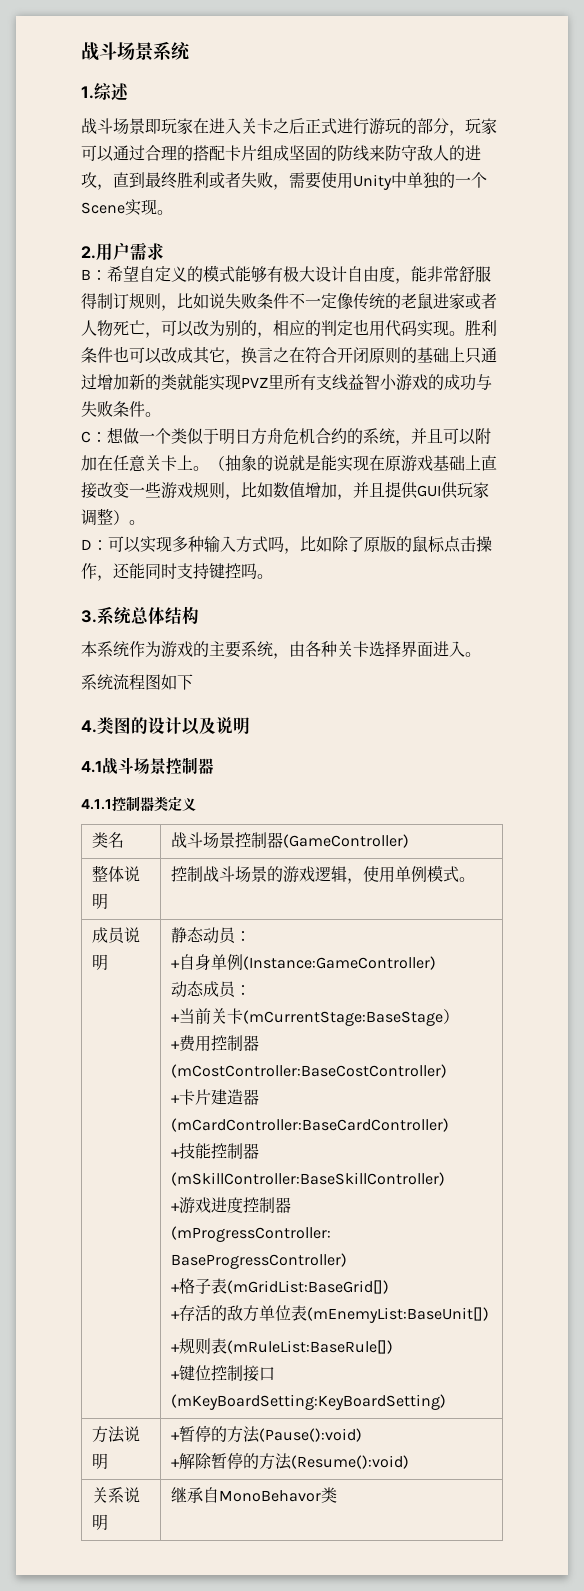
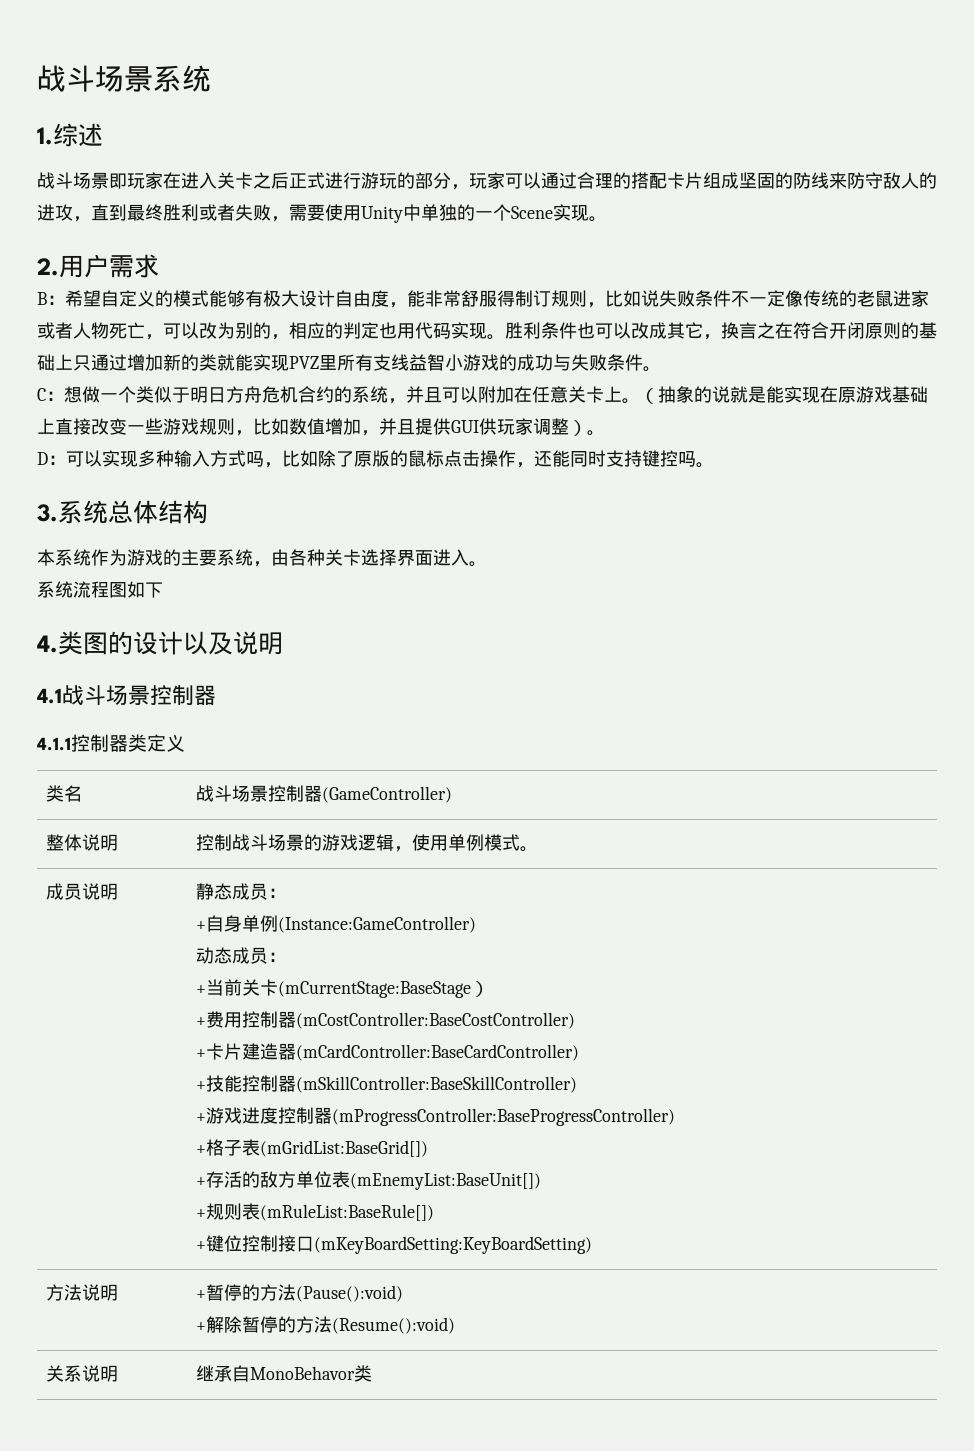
[202,927,219,944] 动 -> [232,883,251,900] 成

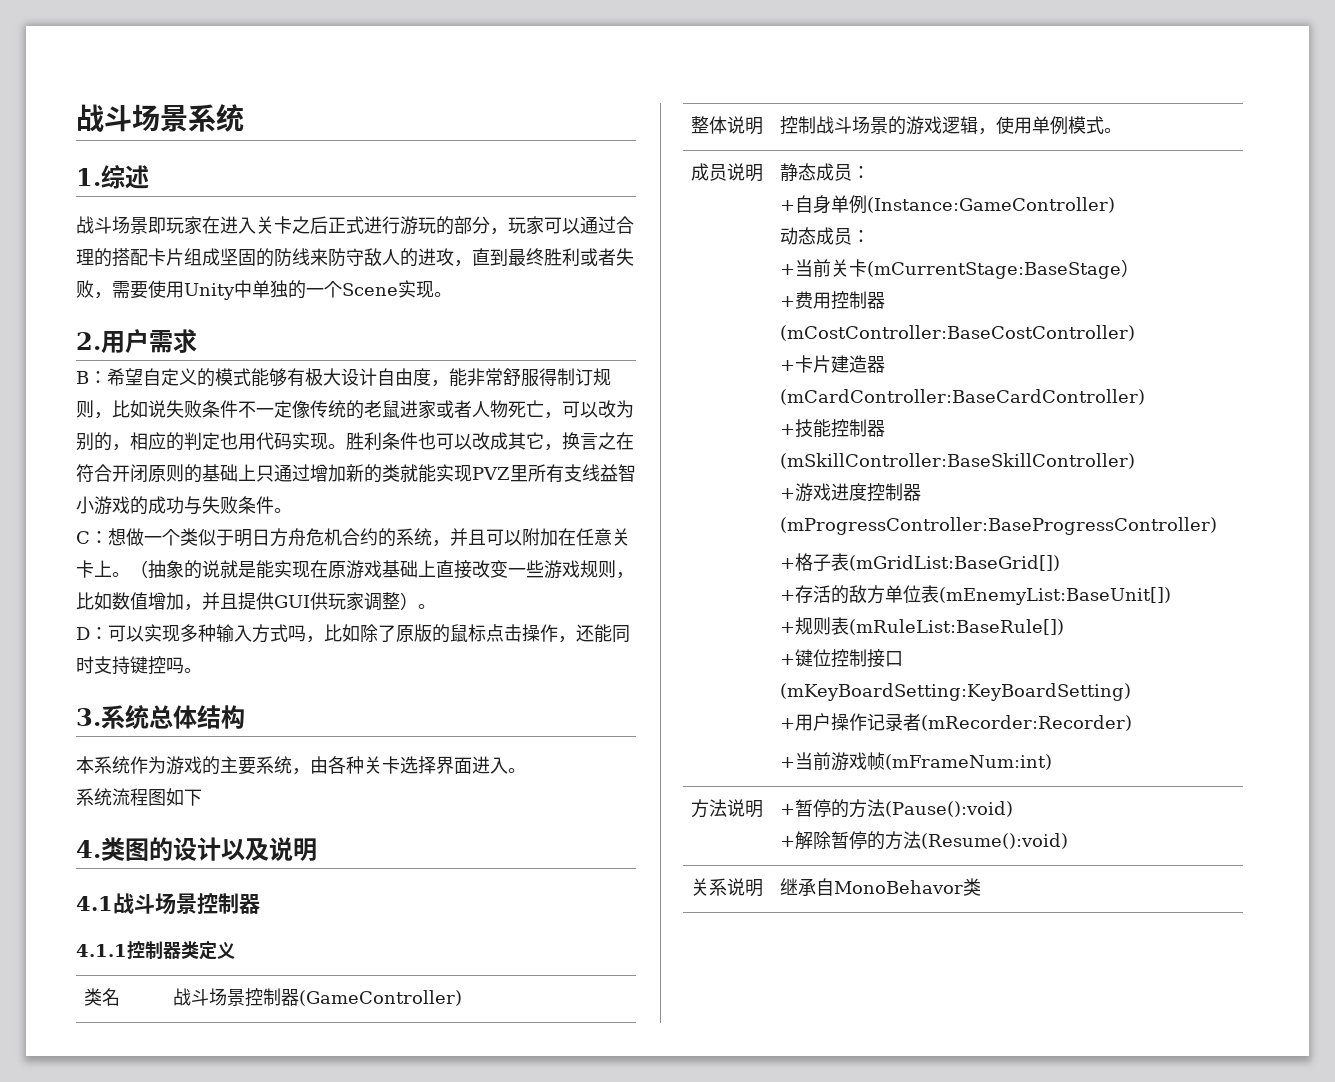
(593, 1245) none -> [780,713,1133,731] [780,752,1053,771] // +用户操作记录者(mRecorder:Recorder) // +当前游戏帧(mFrameNum:int)

